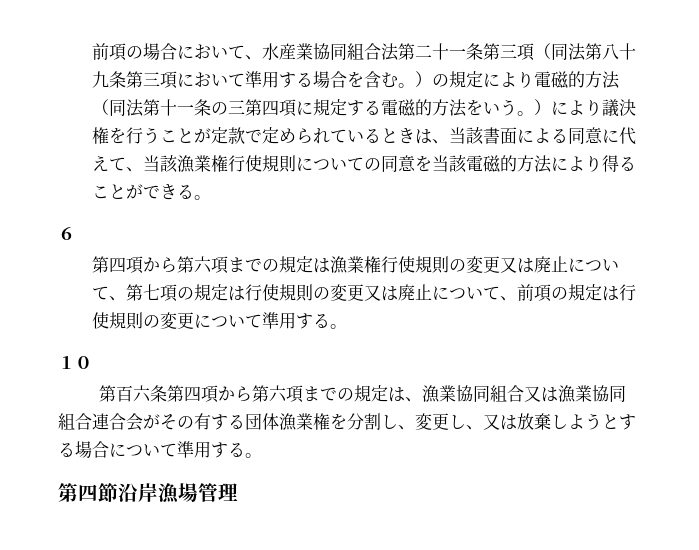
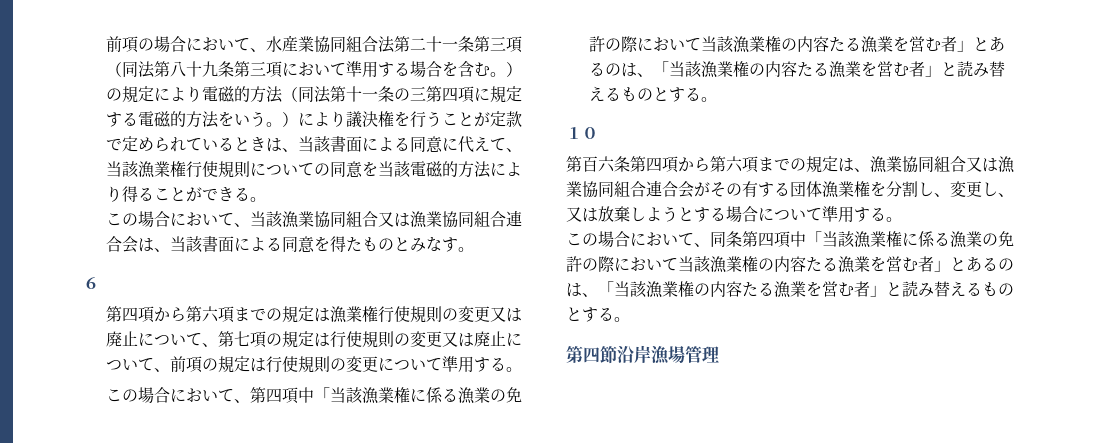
(211, 197) none -> [105,210,522,228] [105,236,474,253] // この場合において、当該漁業協同組合又は漁業協同組合連合会は、当該書面による同意を得たものとみなす。
(347, 326) none -> [105,387,522,404] [588,36,1005,53] [588,61,1005,78] [588,86,717,102] // この場合において、第四項中「当該漁業権に係る漁業の免許の際において当該漁業権の内容たる漁業を営む者」とあるのは、「当該漁業権の内容たる漁業を営む者」と読み替えるものとする。
(262, 455) none -> [566,231,1014,248] [566,256,1014,273] [566,281,1014,298] [566,307,630,322] // この場合において、同条第四項中「当該漁業権に係る漁業の免許の際において当該漁業権の内容たる漁業を営む者」とあるのは、「当該漁業権の内容たる漁業を営む者」と読み替えるものとする。

